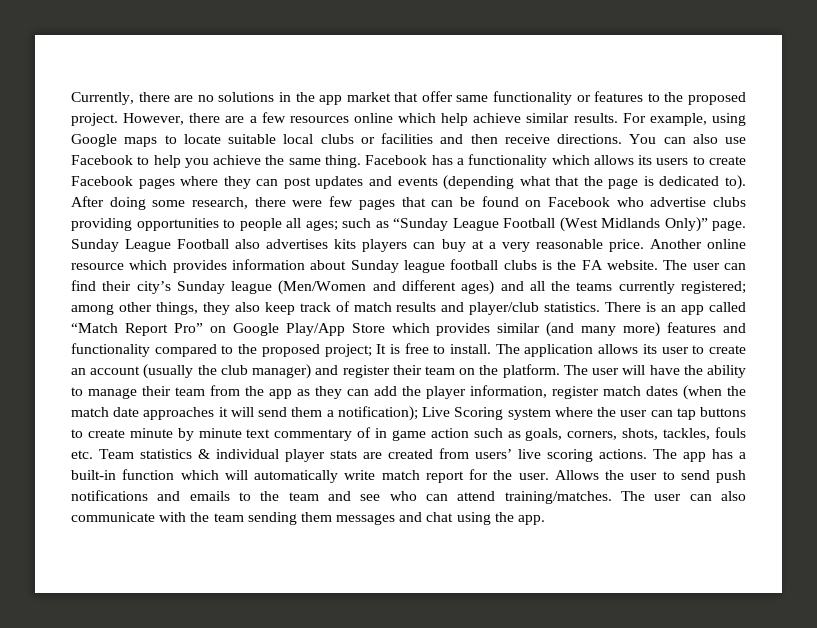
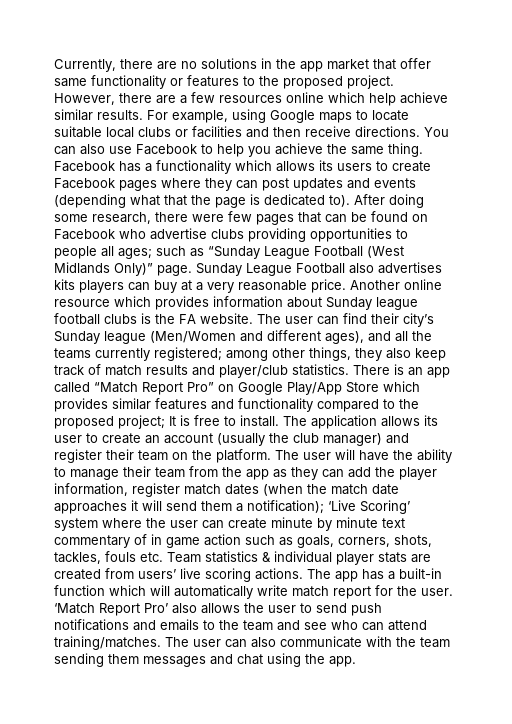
[461,280,495,295] ages) -> [325,331,364,344] ages),
[546,322,661,337] (and many more) -> (151, 404) none
[422,407,504,420] Live Scoring -> [328,500,410,514] ‘Live Scoring’
[676,407,747,420] [71,429,83,438] tap buttons to -> (224, 524) none
[554,470,599,480] Allows -> [54,603,240,616] ‘Match Report Pro’ also allows

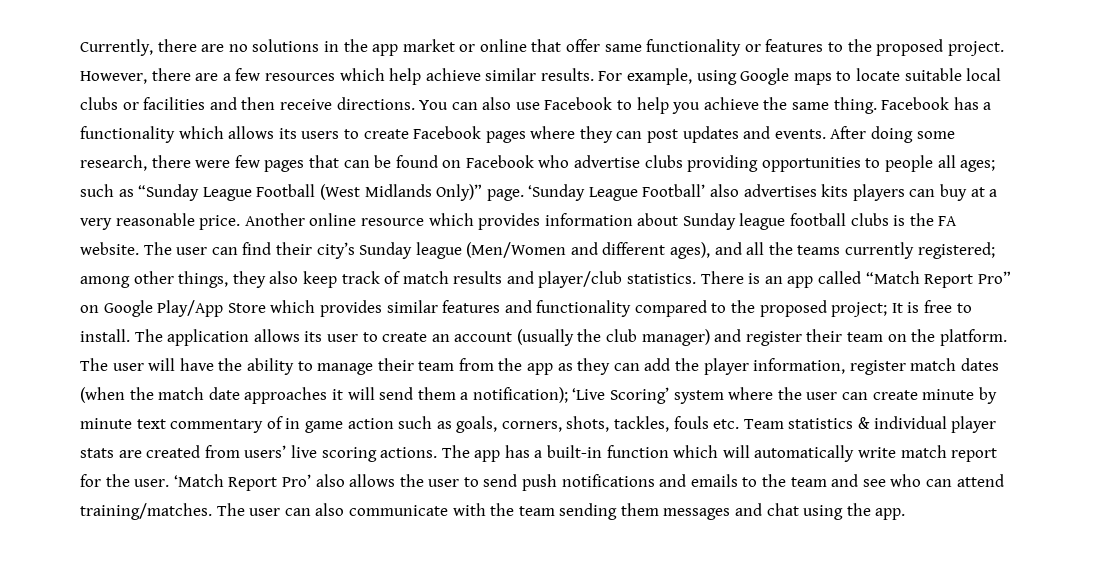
(369, 64) none -> [459,39,527,52] or online
[286,92,324,103] online -> (335, 77) none
[374,178,416,188] [54,194,350,208] events (depending what that the page is dedicated to). -> [774,129,826,139] events.
[196,263,345,276] Sunday League Football -> [528,184,706,201] ‘Sunday League Football’

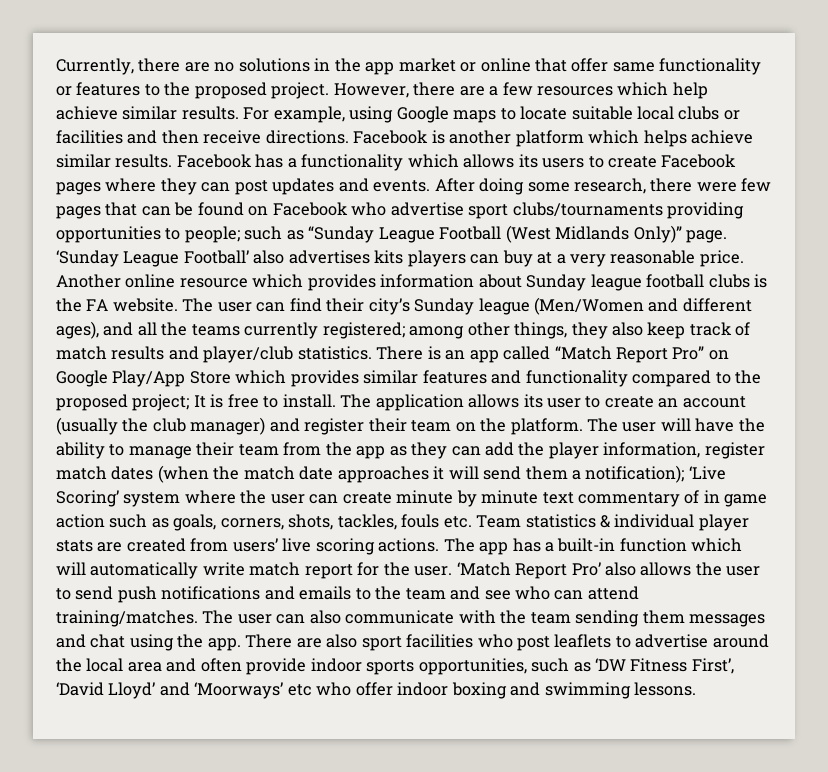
[419,97,877,114] You can also use Facebook to help you achieve the same thing. -> [353,130,754,147] [56,154,173,168] Facebook is another platform which helps achieve similar results.
[644,155,683,168] clubs -> [468,202,663,219] sport clubs/tournaments
[885,155,996,172] people all ages; -> [184,226,240,243] people;
(906, 514) none -> [245,634,769,651] [56,658,734,675] [56,682,697,699] There are also sport facilities who post leaflets to advertise around the local area and often provide indoor sports opportunities, such as ‘DW Fitness First’, ‘David Lloyd’ and ‘Moorways’ etc who offer indoor boxing and swimming lessons.

